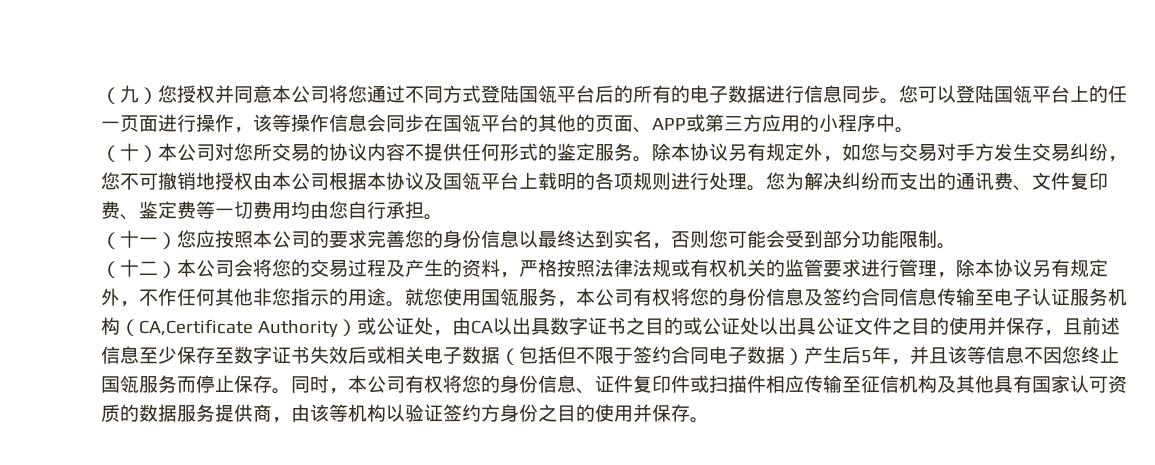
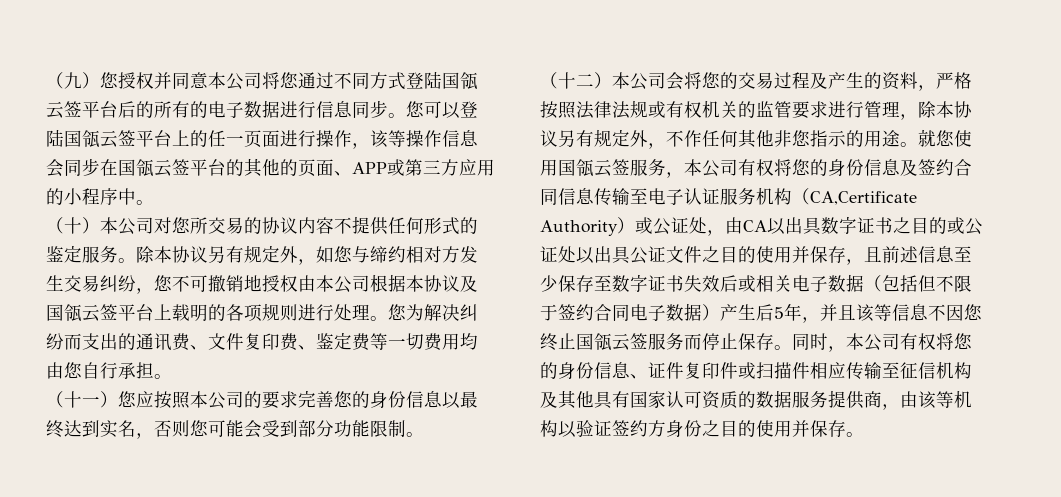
(557, 94) none -> [46,101,82,119] 云签
(1032, 94) none -> [100,130,136,148] 云签
(481, 123) none -> [154,159,190,177] 云签
[899,143,975,161] 交易对手 -> [370,246,442,263] 缔约相对
(481, 181) none -> [82,304,118,322] 云签
(519, 297) none -> [594,159,630,177] 云签
(139, 384) none -> [612,333,648,351] 云签

